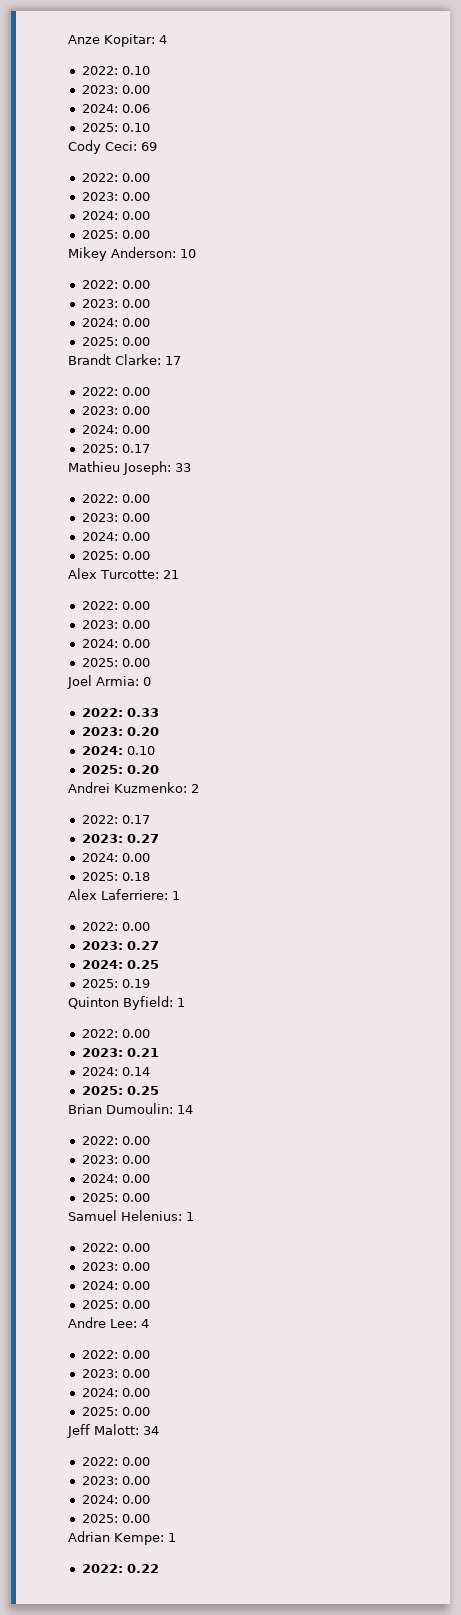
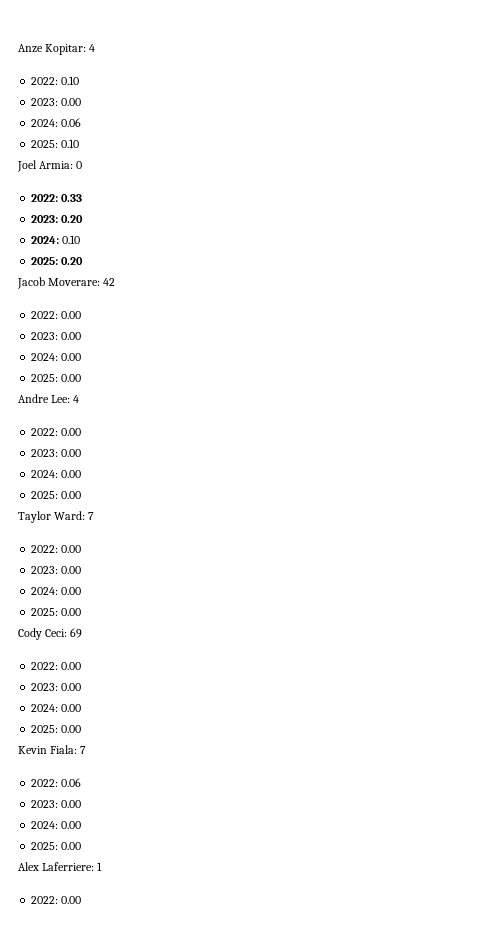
[68,140,157,154] [81,173,150,182] [81,192,150,201] [81,211,150,220] [81,230,150,239] [68,247,196,261] [81,280,150,289] [81,299,150,308] [81,318,150,327] [81,337,150,346] [68,354,181,365] [81,387,150,396] [81,406,150,415] [81,425,150,434] [81,444,150,453] [68,461,191,475] [81,494,150,503] [81,513,150,522] [81,532,150,541] [81,551,150,560] [68,568,179,579] [81,601,150,610] [81,620,150,629] [81,639,150,648] [81,658,150,667] // Cody Ceci: 69 // 2022: 0.00 // 2023: 0.00 // 2024: 0.00 // 2025: 0.00 // Mikey Anderson: 10 // 2022: 0.00 // 2023: 0.00 // 2024: 0.00 // 2025: 0.00 // Brandt Clarke: 17 // 2022: 0.00 // 2023: 0.00 // 2024: 0.00 // 2025: 0.17 // Mathieu Joseph: 33 // 2022: 0.00 // 2023: 0.00 // 2024: 0.00 // 2025: 0.00 // Alex Turcotte: 21 // 2022: 0.00 // 2023: 0.00 // 2024: 0.00 // 2025: 0.00 -> (80, 143) none
[68,782,199,793] [81,815,150,824] [81,834,159,843] [81,853,150,862] [81,872,150,881] [68,889,180,900] [81,922,150,931] [81,941,159,950] [81,960,159,969] [81,979,150,988] [68,996,185,1010] [81,1029,150,1038] [81,1048,159,1057] [81,1067,150,1076] [81,1086,159,1095] [68,1103,193,1114] [81,1136,150,1145] [81,1155,150,1164] [81,1174,150,1183] [81,1193,150,1202] [68,1210,194,1221] Andrei Kuzmenko: 2 // 2022: 0.17 // 2023: 0.27 // 2024: 0.00 // 2025: 0.18 // Alex Laferriere: 1 // 2022: 0.00 // 2023: 0.27 // 2024: 0.25 // 2025: 0.19 // Quinton Byfield: 1 // 2022: 0.00 // 2023: 0.21 // 2024: 0.14 // 2025: 0.25 // Brian Dumoulin: 14 // 2022: 0.00 // 2023: 0.00 // 2024: 0.00 // 2025: 0.00 // Samuel Helenius: 1 -> [17,277,116,289] Jacob Moverare: 42
[67,1424,159,1438] [81,1457,150,1466] [81,1476,150,1485] [81,1495,150,1504] [81,1514,150,1523] [68,1531,176,1545] [81,1564,159,1573] Jeff Malott: 34 // 2022: 0.00 // 2023: 0.00 // 2024: 0.00 // 2025: 0.00 // Adrian Kempe: 1 // 2022: 0.22 -> [18,511,95,523] [31,545,82,553] [31,566,82,574] [31,587,82,595] [31,608,82,616] [18,628,83,640] [31,662,82,670] [31,683,82,691] [31,704,82,712] [31,725,82,733] [18,745,87,754] [31,778,82,787] [31,800,82,808] [31,821,82,829] [31,842,82,850] [18,862,103,871] [31,896,82,904] Taylor Ward: 7 // 2022: 0.00 // 2023: 0.00 // 2024: 0.00 // 2025: 0.00 // Cody Ceci: 69 // 2022: 0.00 // 2023: 0.00 // 2024: 0.00 // 2025: 0.00 // Kevin Fiala: 7 // 2022: 0.06 // 2023: 0.00 // 2024: 0.00 // 2025: 0.00 // Alex Laferriere: 1 // 2022: 0.00

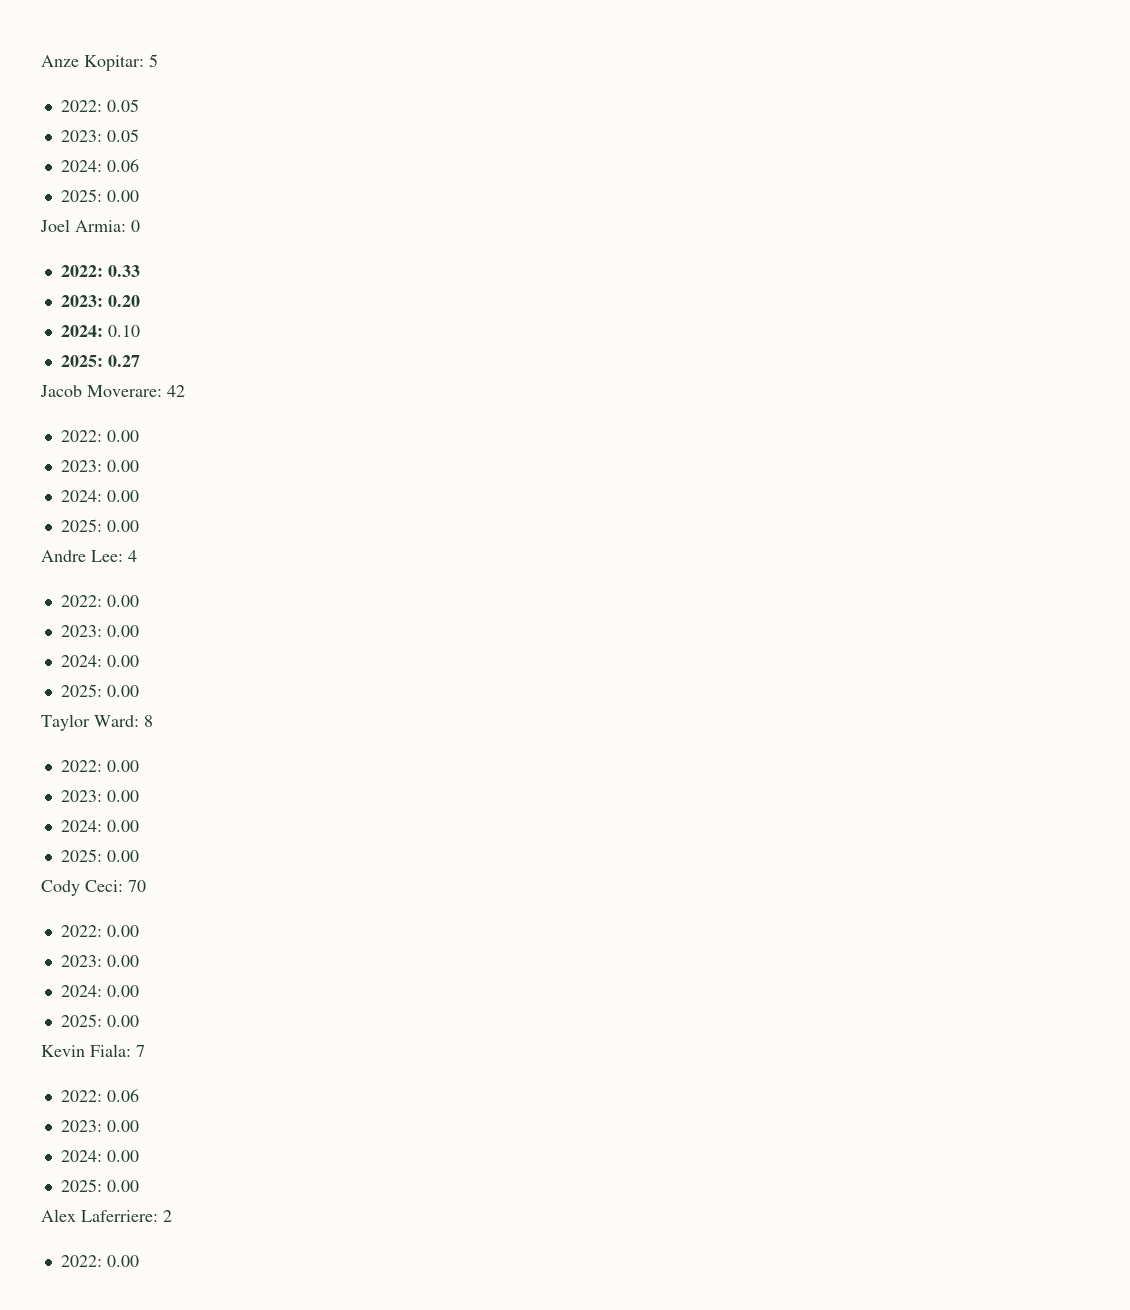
[89,44,96,52] [31,76,80,85] [31,98,82,106] 4 // 2022: 0.10 // 2023: 0.00 -> [149,54,158,67] [60,99,139,112] [60,129,139,142] 5 // 2022: 0.05 // 2023: 0.05
[61,139,80,148] 0.10 -> [106,190,139,202] 0.00
[61,257,84,265] 0.20 -> [107,355,140,367] 0.27
[88,512,95,520] 7 -> [144,715,153,727] 8
[70,628,83,638] 69 -> [128,880,146,892] 70
[97,862,103,871] 1 -> [163,1210,172,1222] 2

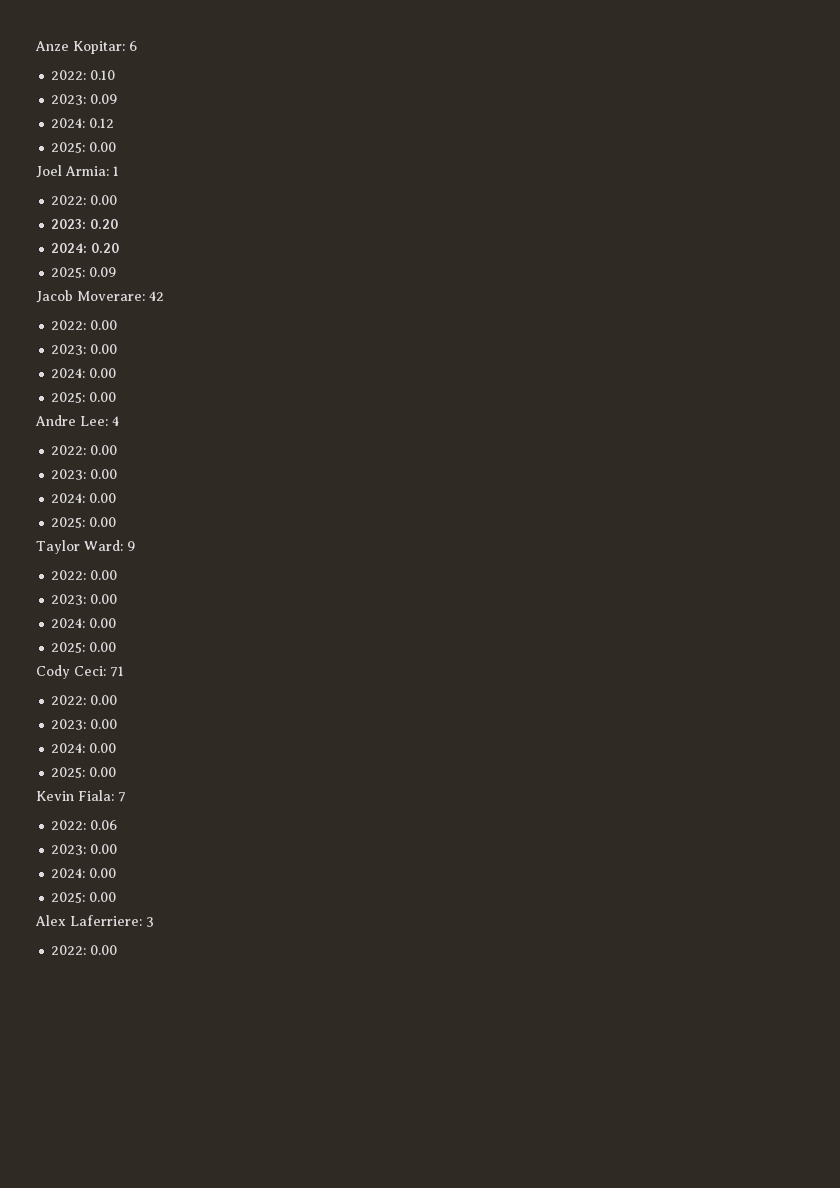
[149,54,158,67] [60,99,139,112] [60,129,139,142] [60,159,139,172] 5 // 2022: 0.05 // 2023: 0.05 // 2024: 0.06 -> [129,41,137,51] [51,70,116,80] [51,94,118,105] [51,118,115,128] 6 // 2022: 0.10 // 2023: 0.09 // 2024: 0.12
[131,220,140,232] [60,265,140,277] 0 // 2022: 0.33 -> [113,166,119,176] [51,195,118,205] 1 // 2022: 0.00
[107,325,140,337] [60,355,140,367] 0.10 // 2025: 0.27 -> [91,243,120,253] [51,267,117,278] 0.20 // 2025: 0.09
[144,715,153,727] 8 -> [127,541,135,551] 9
[128,880,146,892] 70 -> [110,666,124,677] 71
[163,1210,172,1222] 2 -> [146,917,154,927] 3

